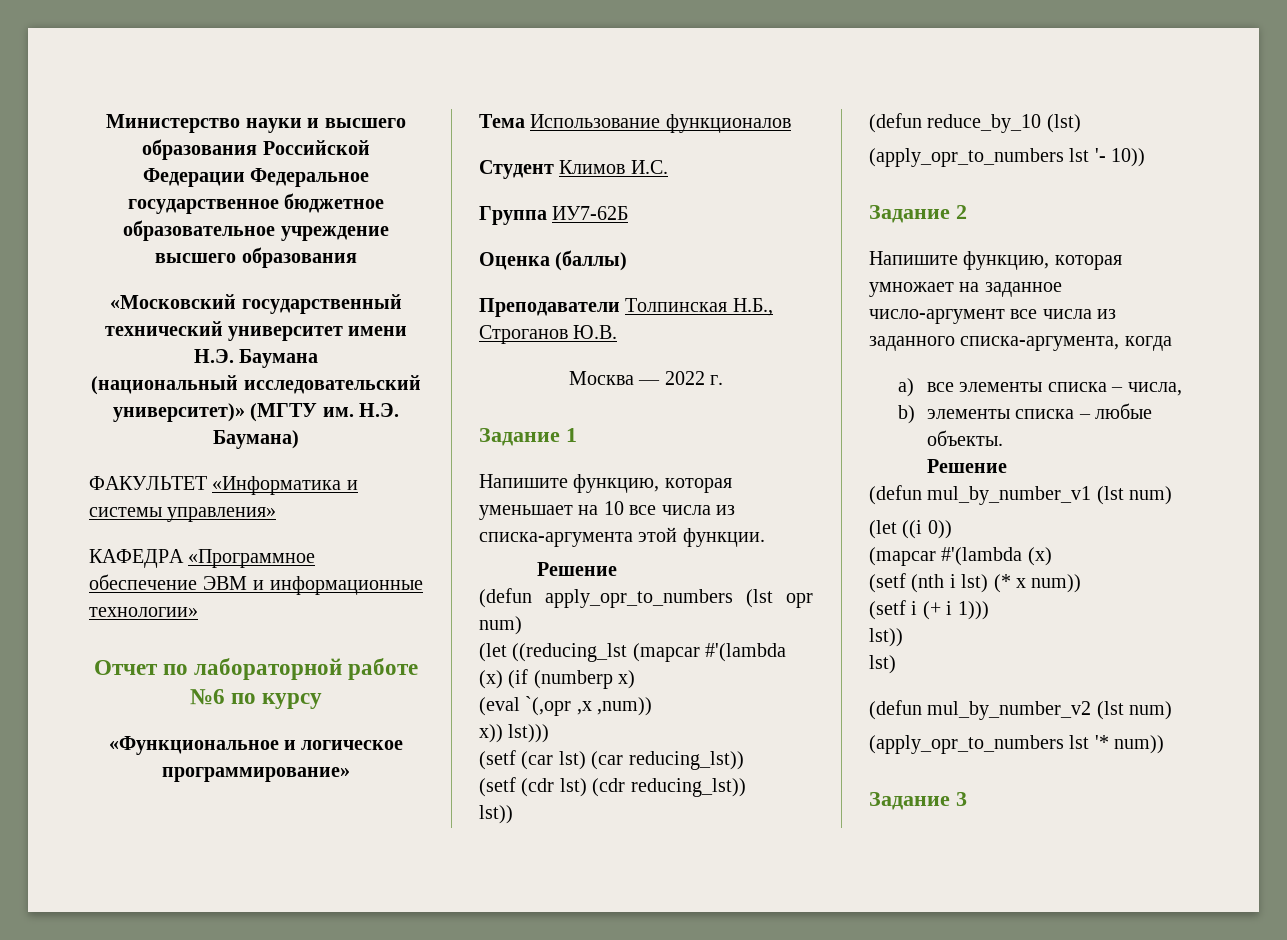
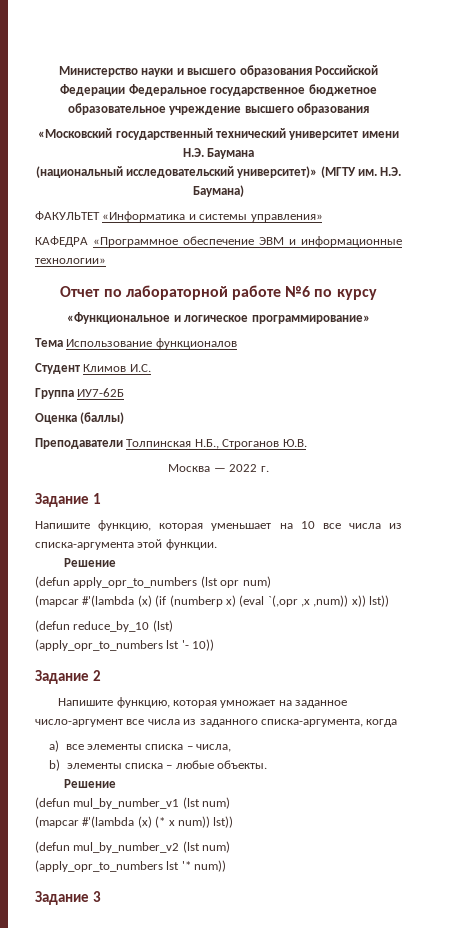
[479,643,628,662] (let ((reducing_lst -> (271, 582) none
(636, 679) // -> (236, 601) none
[479,724,550,743] [479,750,744,770] [479,777,746,797] // x)) lst))) // (setf (car lst) (car reducing_lst)) // (setf (cdr lst) (cdr reducing_lst)) // -> [351,595,366,607] x))
[869,520,952,539] [869,547,1052,566] [869,573,989,593] // (let ((i 0)) // (mapcar #'(lambda (x) // (setf (nth i lst) -> [35,816,152,828] // (mapcar #'(lambda (x)
[869,600,989,620] [869,628,903,647] [869,655,896,674] // (setf i (+ i 1))) // lst)) // lst) -> [213,816,234,828] lst))

